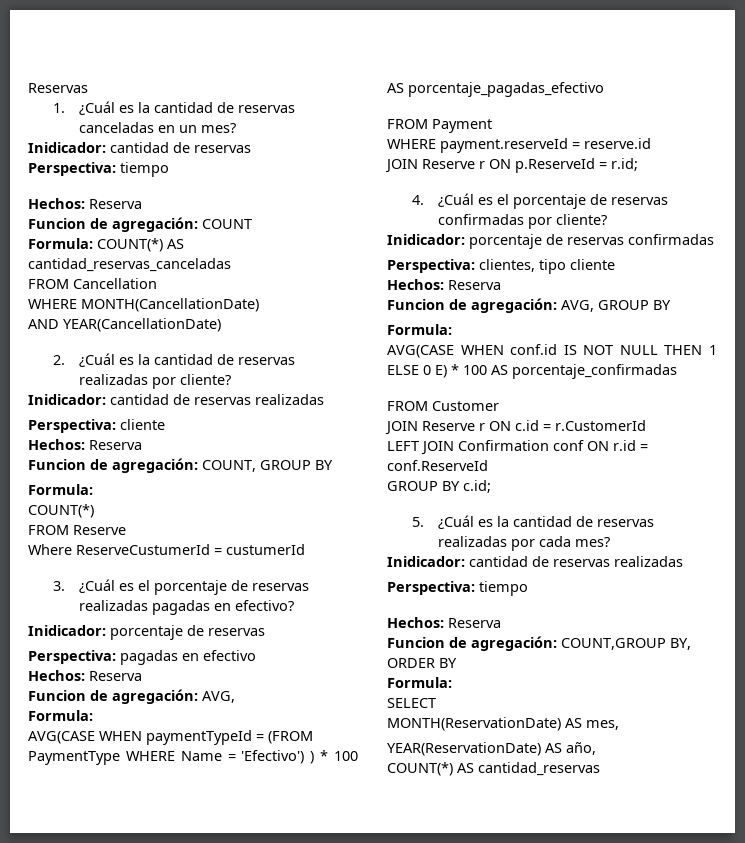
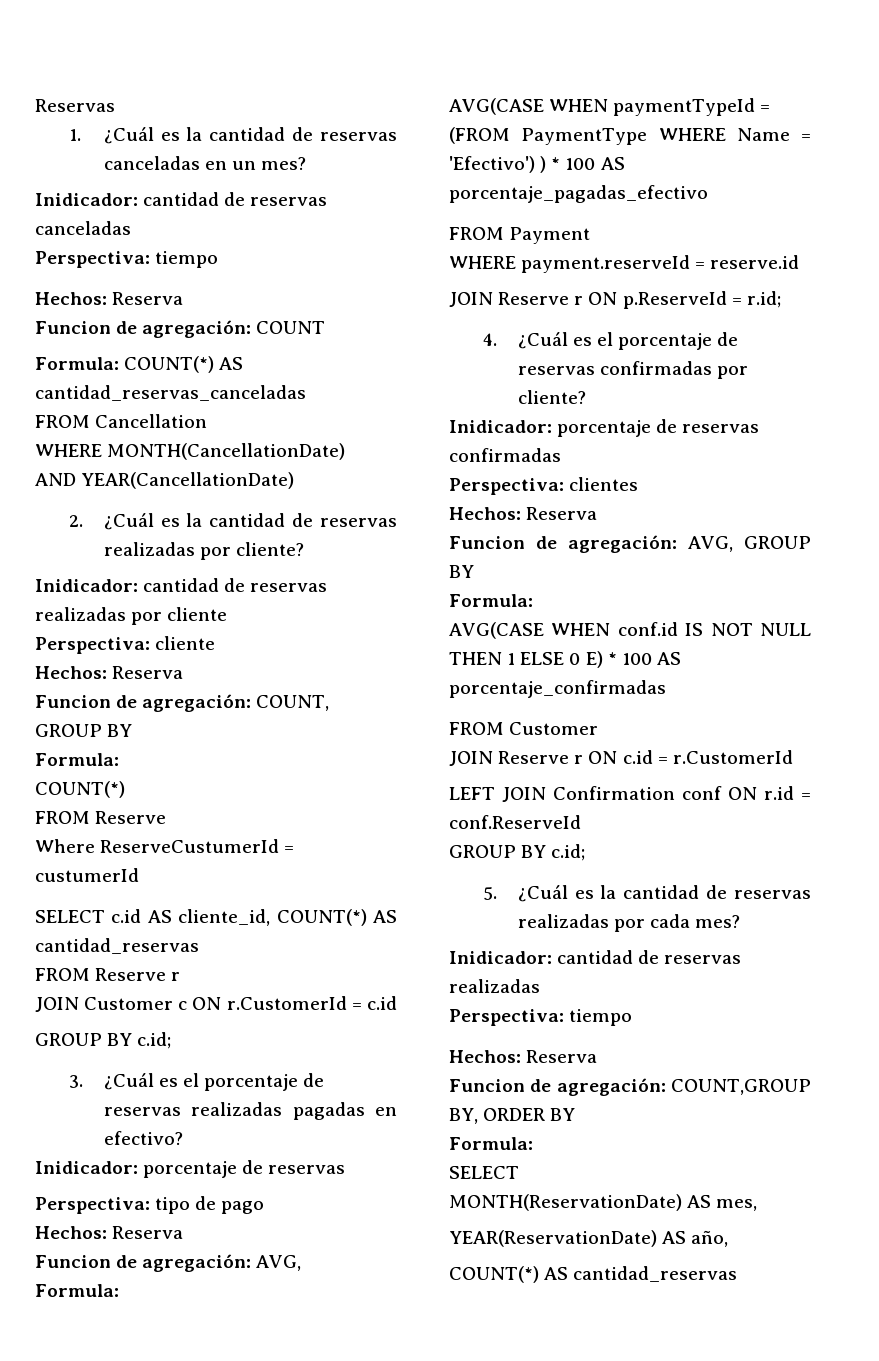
(251, 149) none -> [35,221,131,235] canceladas
(324, 399) none -> [131,607,228,625] por cliente
(305, 549) none -> [35,909,397,926] [35,938,199,954] [35,968,181,981] [35,996,397,1012] [35,1032,172,1049] // SELECT c.id AS cliente_id, COUNT(*) AS cantidad_reservas // FROM Reserve r // JOIN Customer c ON r.CustomerId = c.id // GROUP BY c.id;
[120,650,256,665] pagadas en efectivo -> [155,1196,265,1214] tipo de pago
[479,259,615,274] clientes, tipo cliente -> [569,477,639,491] clientes

